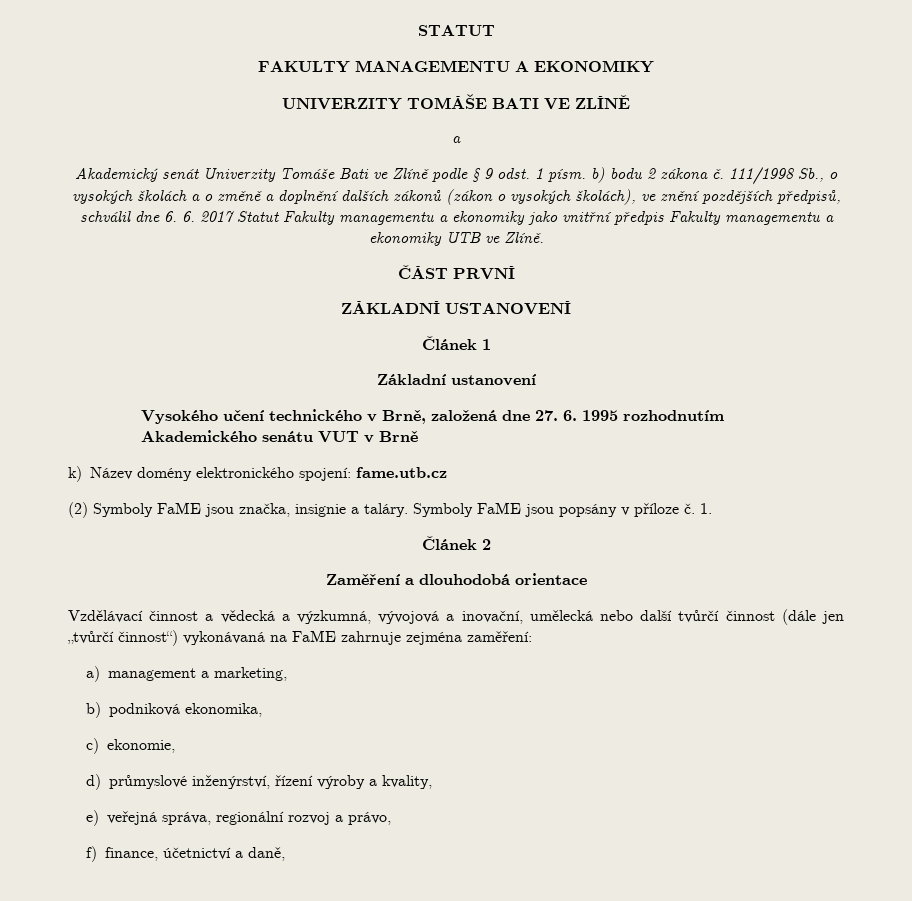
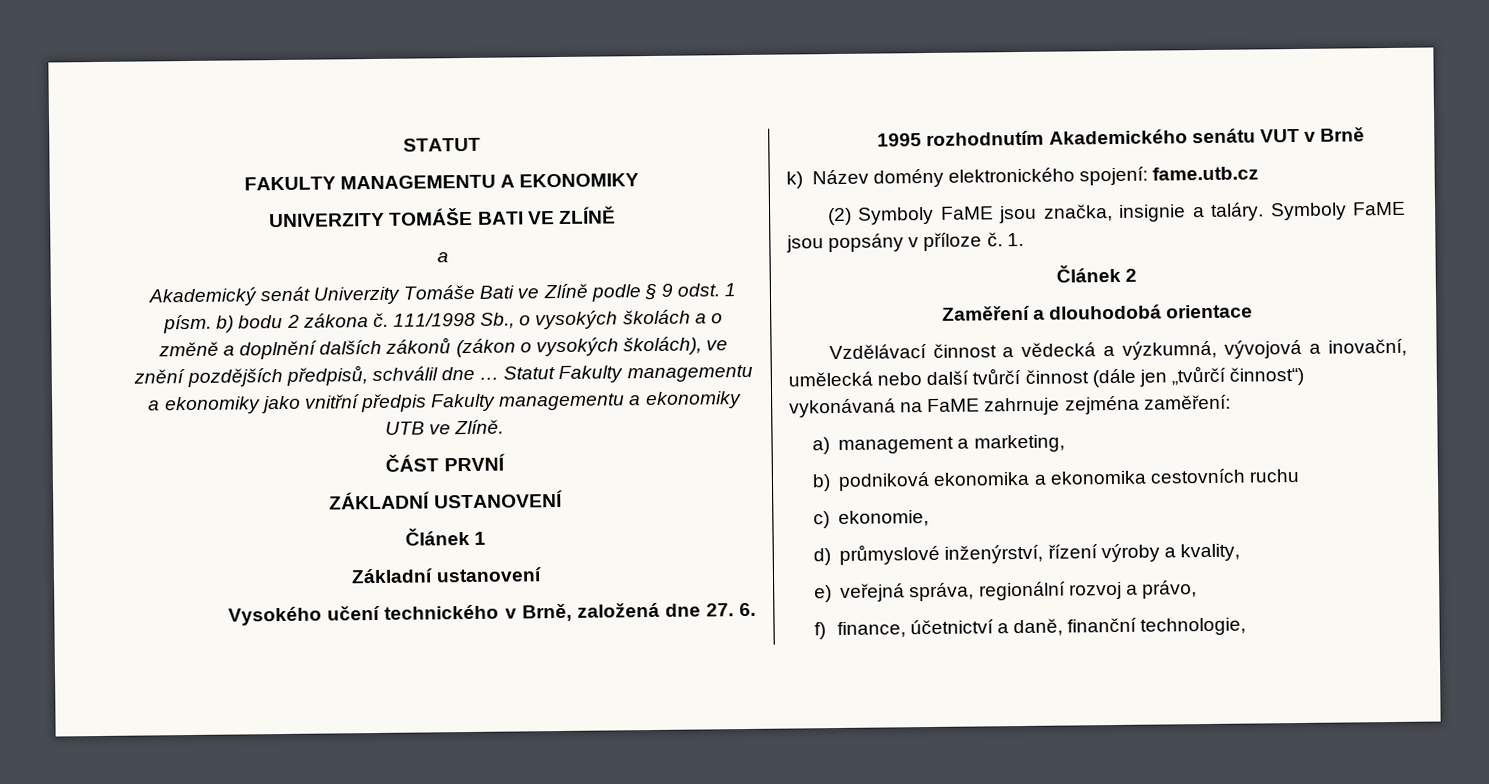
[163,211,234,222] 6. 6. 2017 -> [479,377,500,380] …
[185,703,263,717] ekonomika, -> [933,468,1300,486] ekonomika a ekonomika cestovních ruchu
(286, 854) none -> [1067,617,1247,636] finanční technologie,

